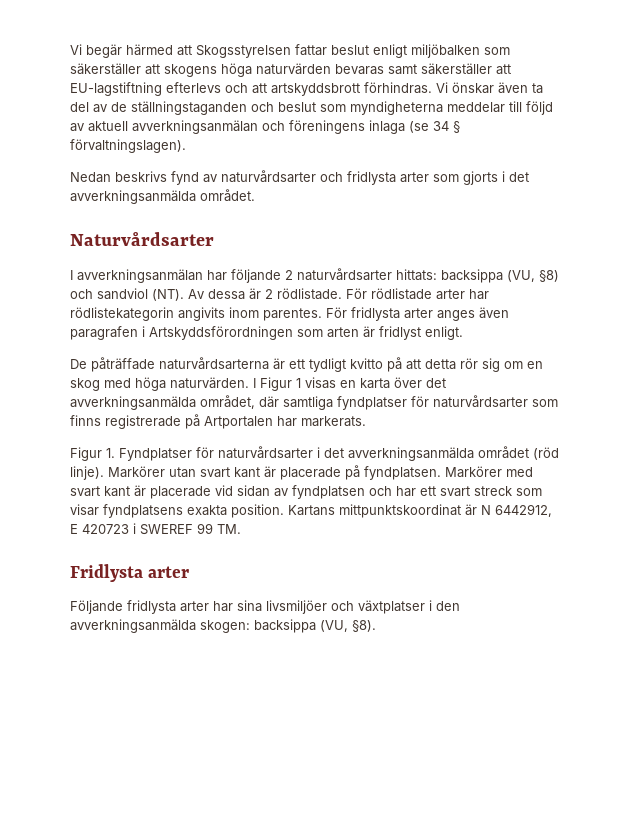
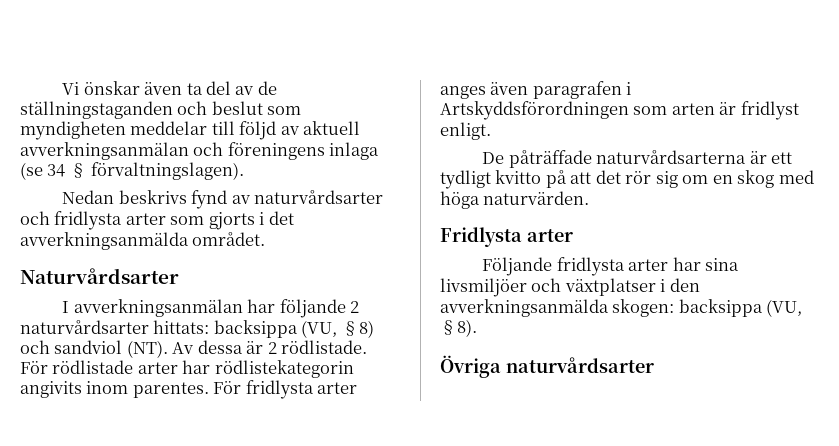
[70,44,510,58] [70,63,511,77] [70,82,448,96] Vi begär härmed att Skogsstyrelsen fattar beslut enligt miljöbalken som säkerställer att skogens höga naturvärden bevaras samt säkerställer att EU-lagstiftning efterlevs och att artskyddsbrott förhindras. Vi -> [62,82,80,95] Vi
[350,101,443,115] myndigheterna -> [20,121,126,140] myndigheten
[425,359,456,370] detta -> [595,170,621,184] det
[253,377,446,391] [70,395,558,410] [70,414,366,429] [70,446,559,461] [70,465,533,480] [70,485,542,499] [70,504,552,518] [70,523,241,535] I Figur 1 visas en karta över det avverkningsanmälda området, där samtliga fyndplatser för naturvårdsarter som finns registrerade på Artportalen har markerats. // Figur 1. Fyndplatser för naturvårdsarter i det avverkningsanmälda området (röd linje). Markörer utan svart kant är placerade på fyndplatsen. Markörer med svart kant är placerade vid sidan av fyndplatsen och har ett svart streck som visar fyndplatsens exakta position. Kartans mittpunktskoordinat är N 6442912, E 420723 i SWEREF 99 TM. -> (590, 198) none
(376, 626) none -> [440,355,654,378] // Övriga naturvårdsarter

